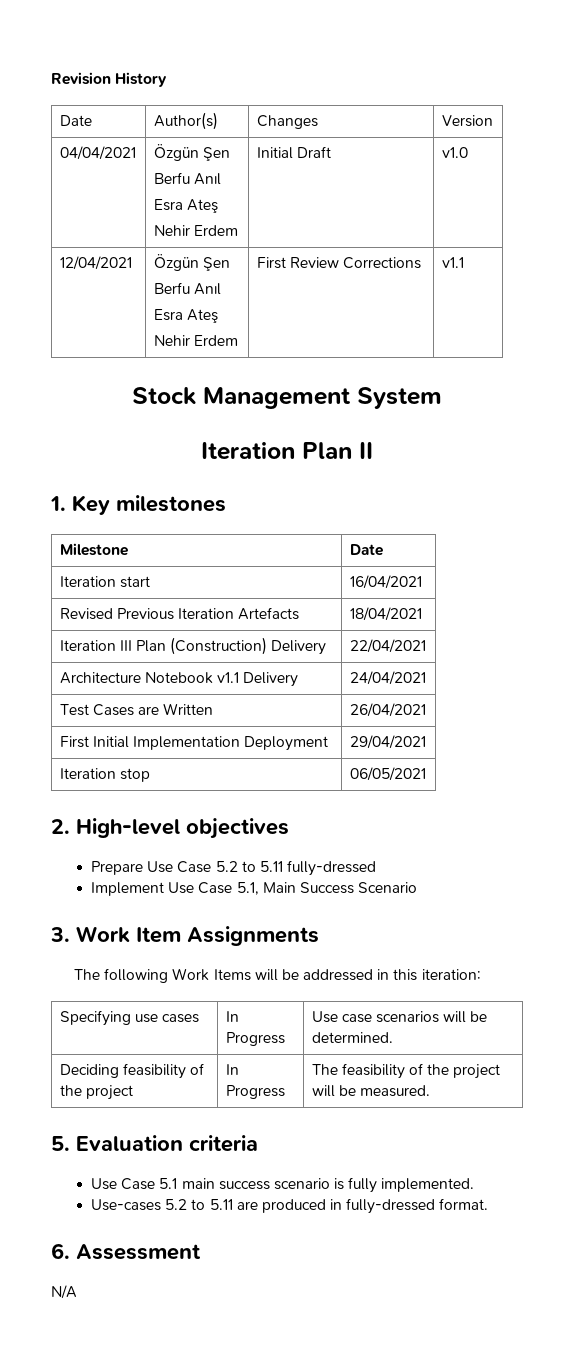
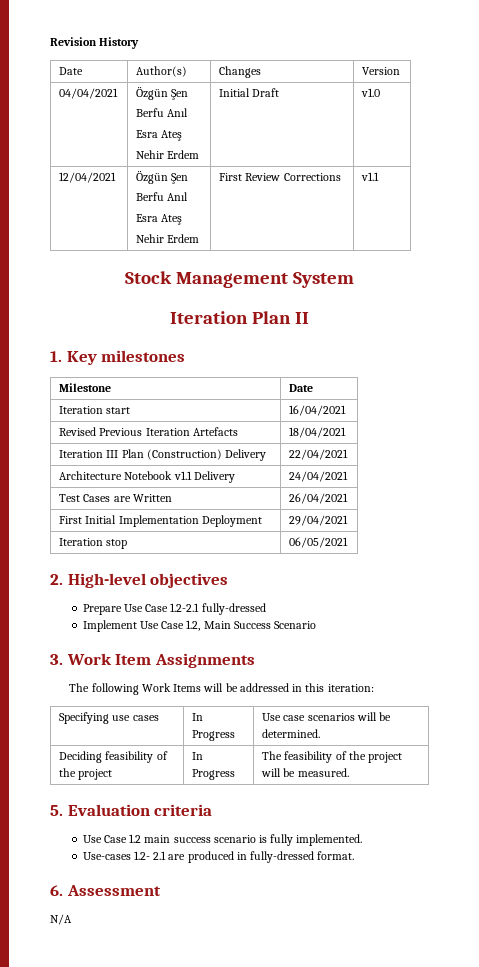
[215,861,283,872] 5.2 to 5.11 -> [170,603,200,612] 1.2-2.1
[236,882,259,895] 5.1, -> [186,620,201,631] 1.2,
[159,1178,178,1189] 5.1 -> [129,834,142,843] 1.2
[165,1199,233,1210] 5.2 to 5.11 -> [133,851,167,860] 1.2- 2.1

